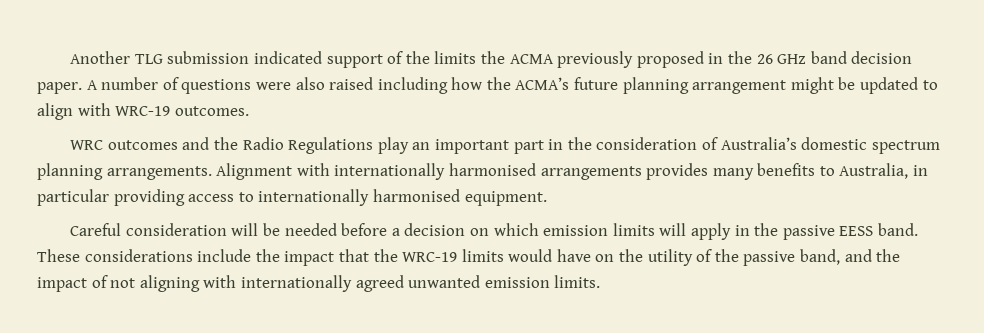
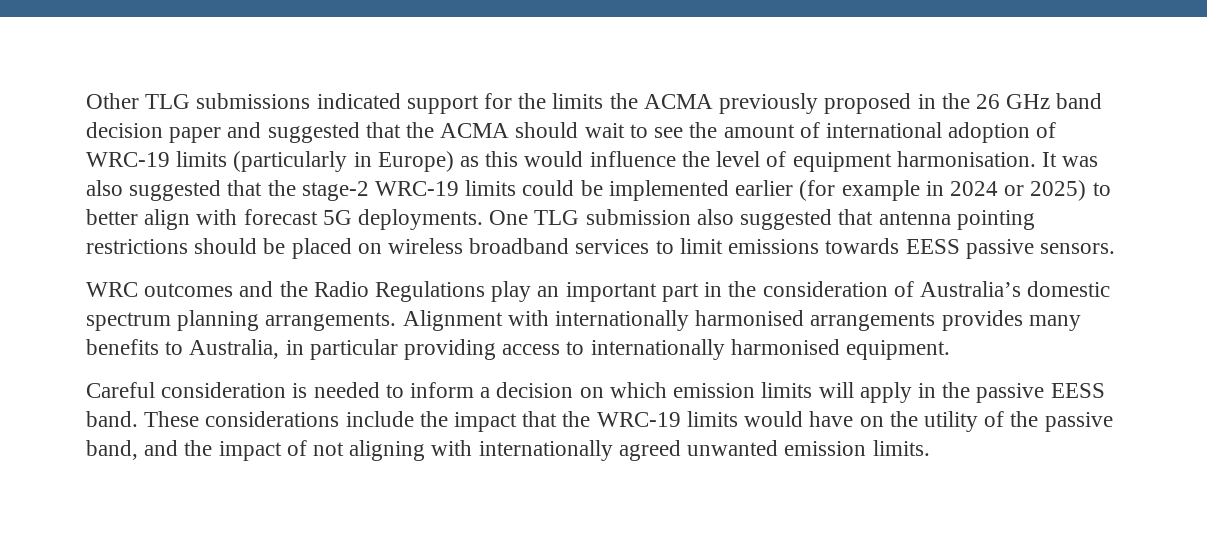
[70,51,250,64] Another TLG submission -> [86,93,311,109] Other TLG submissions
[387,51,404,64] of -> [484,93,513,109] for
[37,77,938,94] [37,103,249,120] paper. A number of questions were also raised including how the ACMA’s future planning arrangement might be updated to align with WRC-19 outcomes. -> [169,122,1057,143] [86,151,1099,172] [86,180,1111,201] [86,209,1035,230] [86,238,1115,259] paper and suggested that the ACMA should wait to see the amount of international adoption of WRC-19 limits (particularly in Europe) as this would influence the level of equipment harmonisation. It was also suggested that the stage-2 WRC-19 limits could be implemented earlier (for example in 2024 or 2025) to better align with forecast 5G deployments. One TLG submission also suggested that antenna pointing restrictions should be placed on wireless broadband services to limit emissions towards EESS passive sensors.
[231,223,388,236] will be needed before -> [292,382,475,398] is needed to inform

